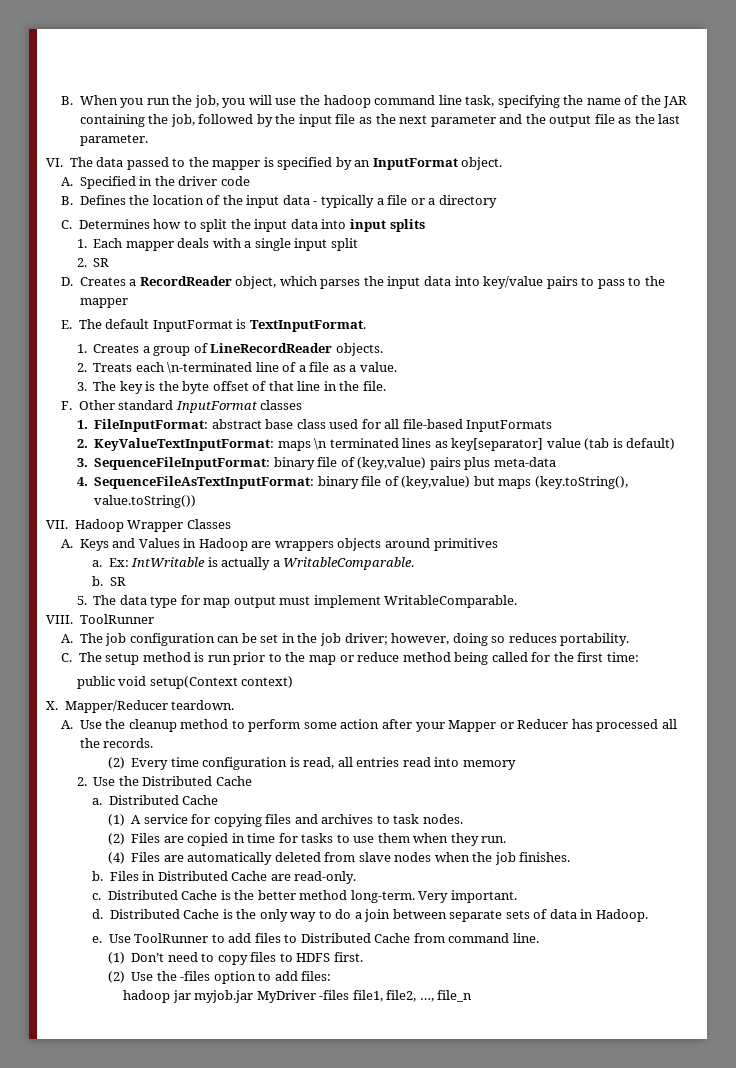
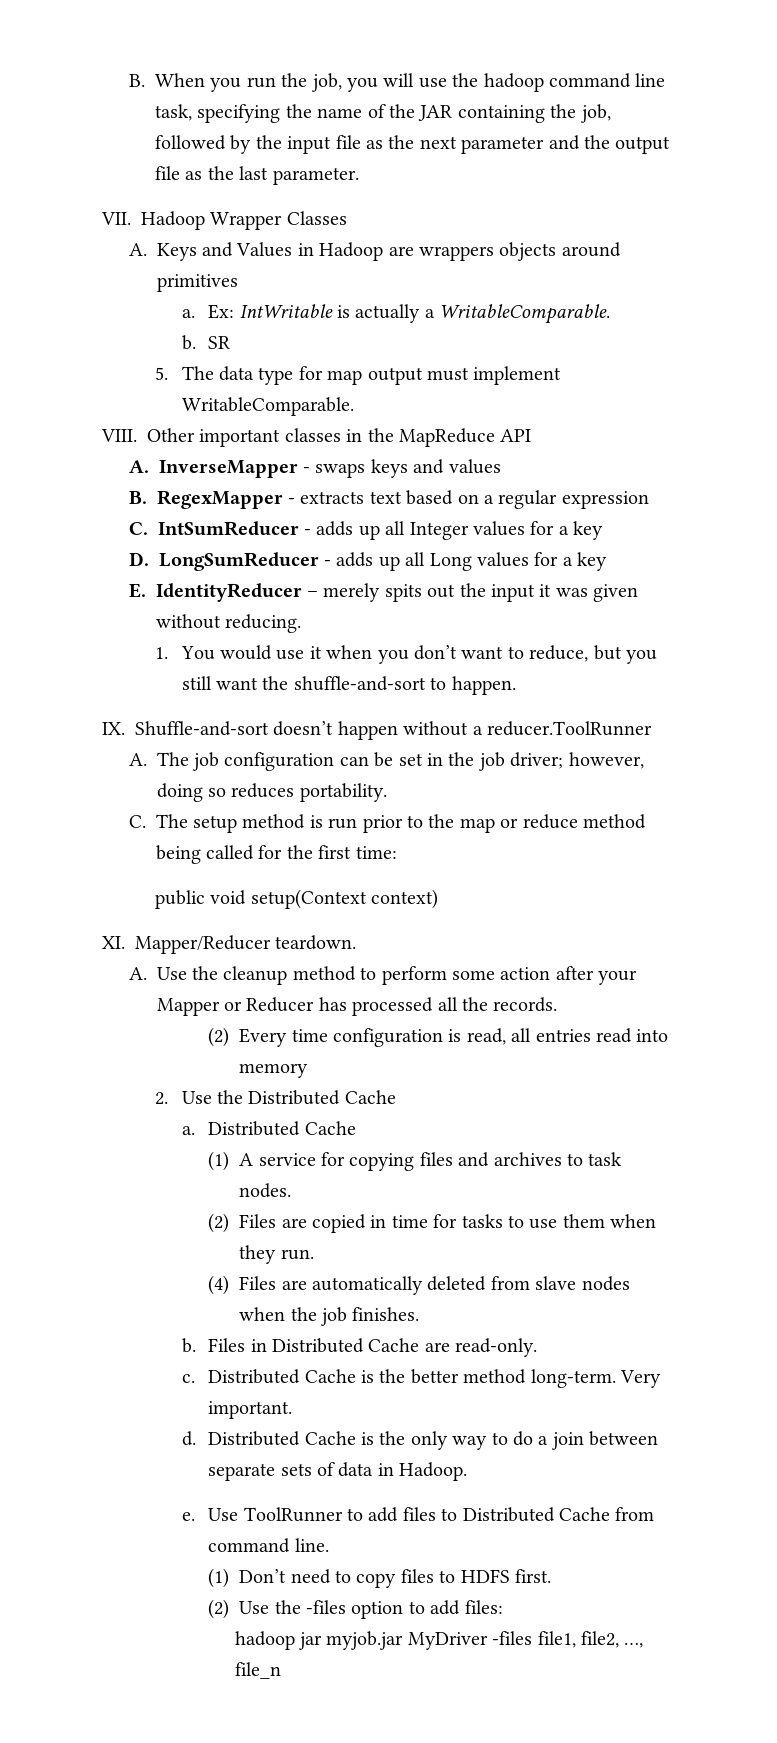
[46,157,503,170] [61,176,250,189] [61,195,497,208] [61,219,425,232] [76,238,358,251] [76,258,110,267] [61,276,665,289] [79,298,128,308] [61,319,366,332] [76,343,383,356] [76,362,397,374] [76,381,386,394] [61,400,303,413] [76,419,553,432] [76,438,676,451] [76,457,556,470] [76,476,628,489] [94,495,197,508] // VI. The data passed to the mapper is specified by an InputFormat object. // A. Specified in the driver code // B. Defines the location of the input data - typically a file or a directory // C. Determines how to split the input data into input splits // 1. Each mapper deals with a single input split // 2. SR // D. Creates a RecordReader object, which parses the input data into key/value pairs to pass to the mapper // E. The default InputFormat is TextInputFormat. // 1. Creates a group of LineRecordReader objects. // 2. Treats each \n-terminated line of a file as a value. // 3. The key is the byte offset of that line in the file. // F. Other standard InputFormat classes // 1. FileInputFormat: abstract base class used for all file-based InputFormats // 2. KeyValueTextInputFormat: maps \n terminated lines as key[separator] value (tab is default) // 3. SequenceFileInputFormat: binary file of (key,value) pairs plus meta-data // 4. SequenceFileAsTextInputFormat: binary file of (key,value) but maps (key.toString(), value.toString()) -> (359, 176) none
[79,614,154,624] ToolRunner -> [147,428,532,447] [128,459,501,478] [128,490,649,509] [128,521,604,540] [128,552,608,571] [128,583,639,602] [155,614,301,633] [155,645,657,664] [181,676,516,695] [102,721,652,740] Other important classes in the MapReduce API // A. InverseMapper - swaps keys and values // B. RegexMapper - extracts text based on a regular expression // C. IntSumReducer - adds up all Integer values for a key // D. LongSumReducer - adds up all Long values for a key // E. IdentityReducer – merely spits out the input it was given without reducing. // 1. You would use it when you don’t want to reduce, but you still want the shuffle-and-sort to happen. // IX. Shuffle-and-sort doesn’t happen without a reducer.ToolRunner
[46,701,58,710] X. -> [102,936,125,949] XI.

